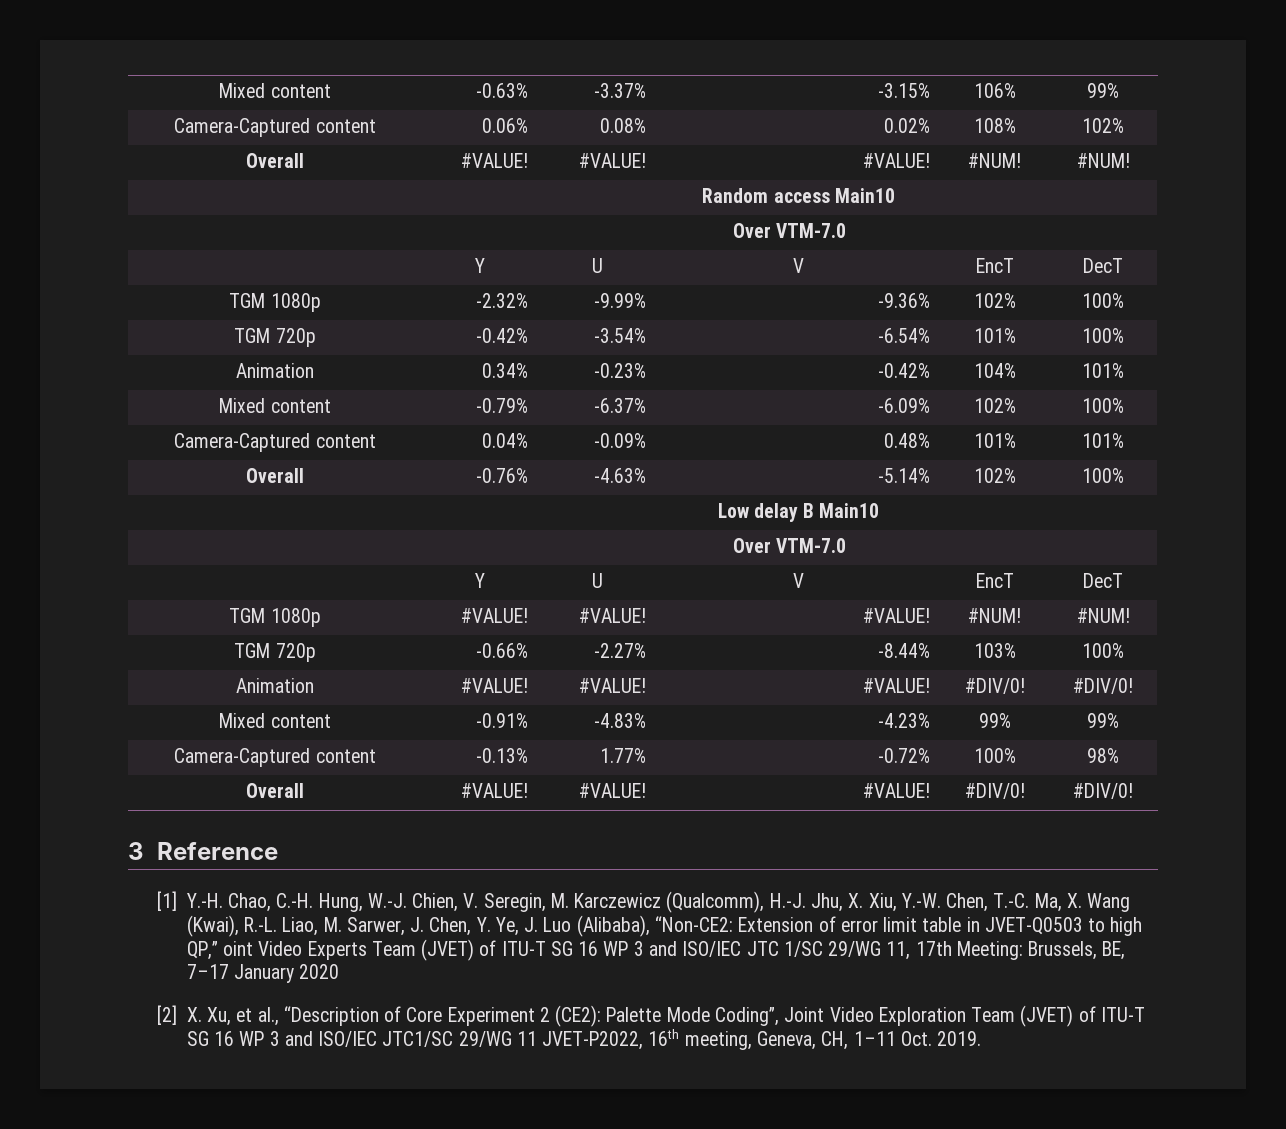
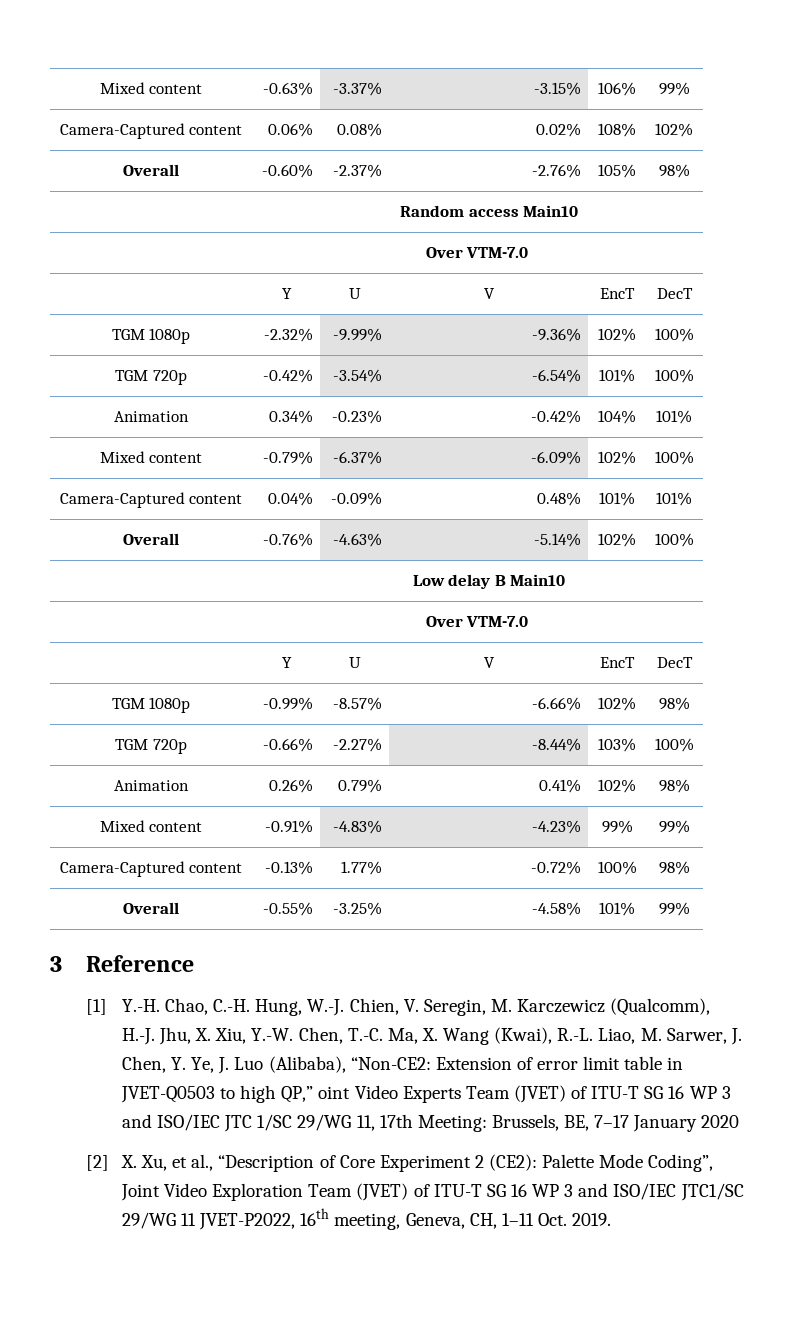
[460,153,528,168] [578,153,646,168] [862,153,930,168] [967,153,1021,168] [1076,153,1130,168] #VALUE! | #VALUE! | #VALUE! | #NUM! | #NUM! -> [261,164,313,178] [332,164,382,178] [531,164,581,178] [598,164,636,178] [658,164,690,178] -0.60% | -2.37% | -2.76% | 105% | 98%
[460,608,528,623] [578,608,646,623] [862,608,930,623] [967,608,1021,623] [1076,608,1130,623] #VALUE! | #VALUE! | #VALUE! | #NUM! | #NUM! -> [262,697,313,711] [332,697,382,711] [531,697,581,711] [598,697,636,711] [658,697,690,711] -0.99% | -8.57% | -6.66% | 102% | 98%
[460,678,528,693] [578,678,646,693] [862,678,930,693] [964,678,1025,694] [1073,678,1133,694] #VALUE! | #VALUE! | #VALUE! | #DIV/0! | #DIV/0! -> [268,779,313,793] [337,779,382,793] [538,779,581,793] [598,779,636,793] [658,779,690,793] 0.26% | 0.79% | 0.41% | 102% | 98%
[460,783,528,798] [578,783,646,798] [862,783,930,798] [964,783,1025,799] [1073,783,1133,799] #VALUE! | #VALUE! | #VALUE! | #DIV/0! | #DIV/0! -> [262,902,313,916] [332,902,382,916] [531,902,581,916] [599,902,635,916] [658,902,690,916] -0.55% | -3.25% | -4.58% | 101% | 99%

